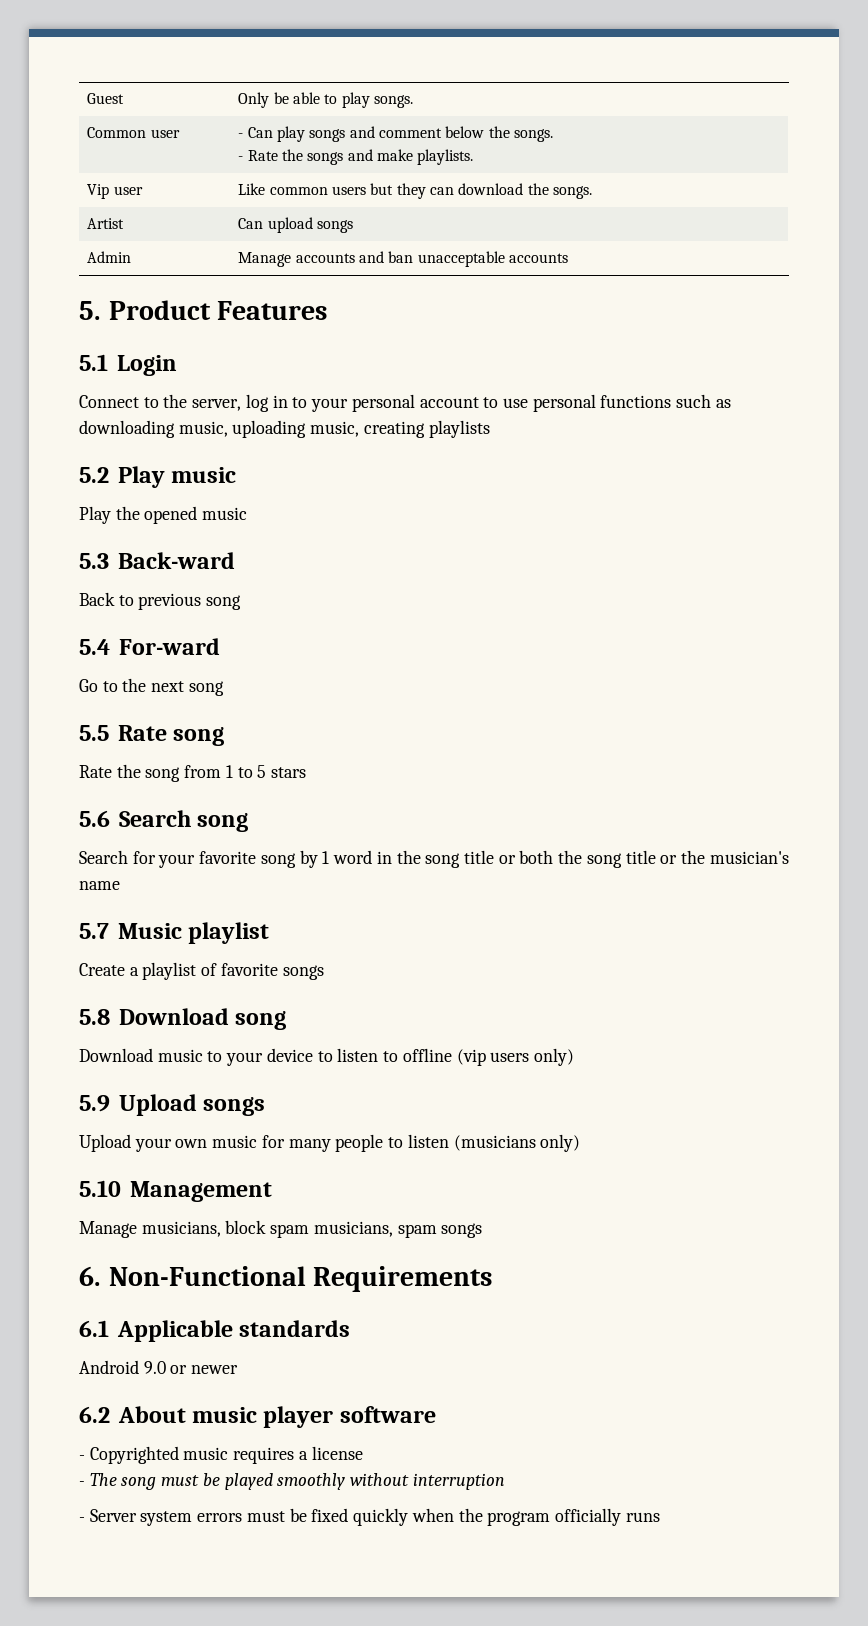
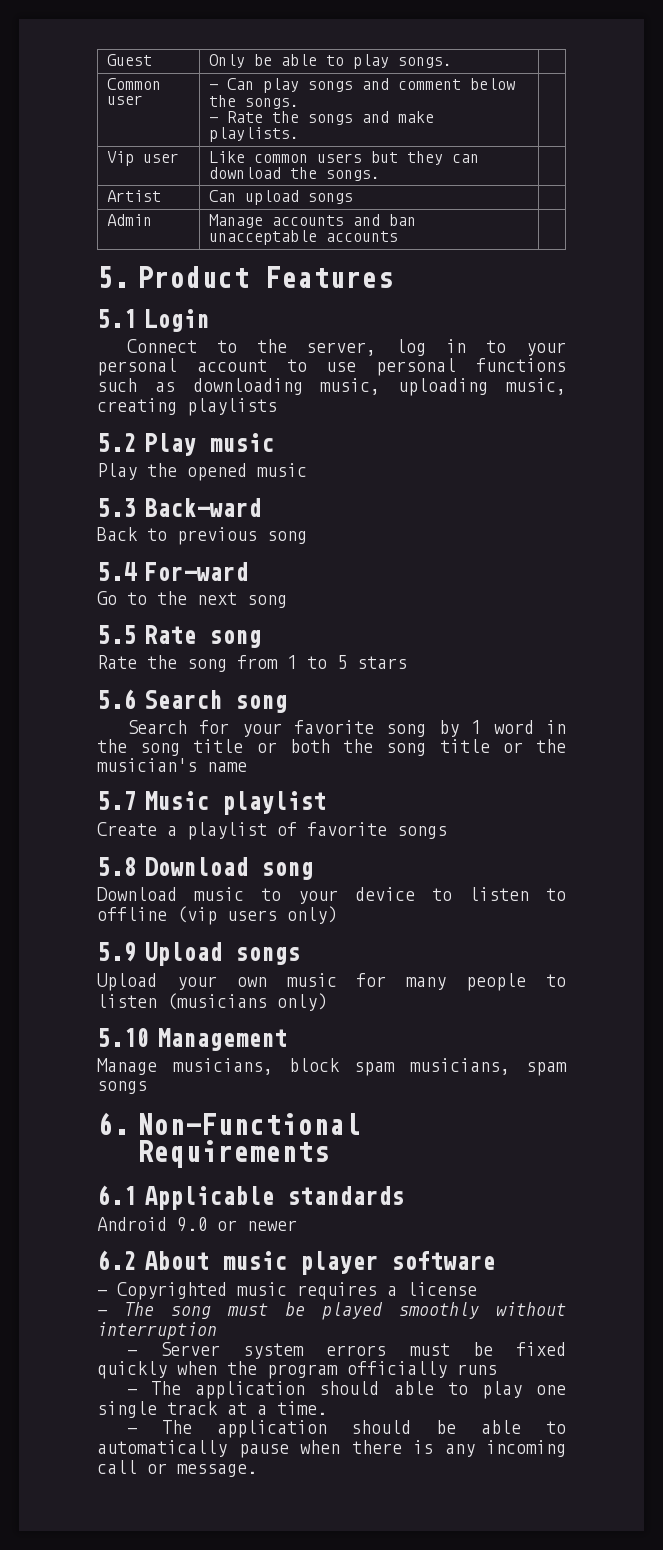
(660, 1517) none -> [126,1381,567,1399] [97,1401,327,1418] [126,1420,566,1438] [97,1440,566,1458] [97,1460,257,1477] // - The application should able to play one single track at a time. // - The application should be able to automatically pause when there is any incoming call or message.

